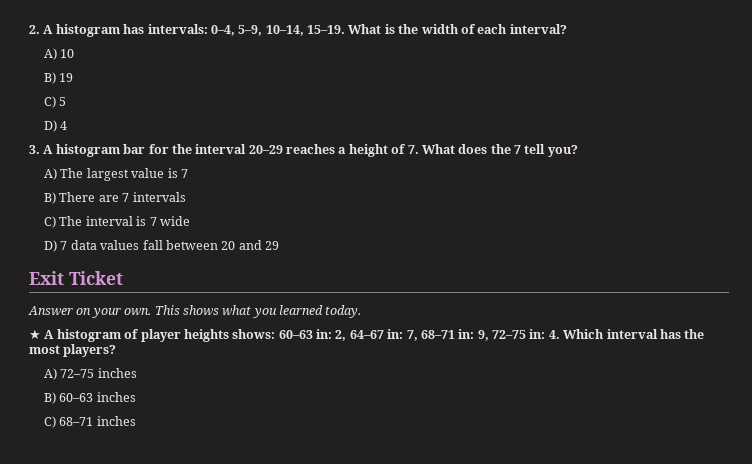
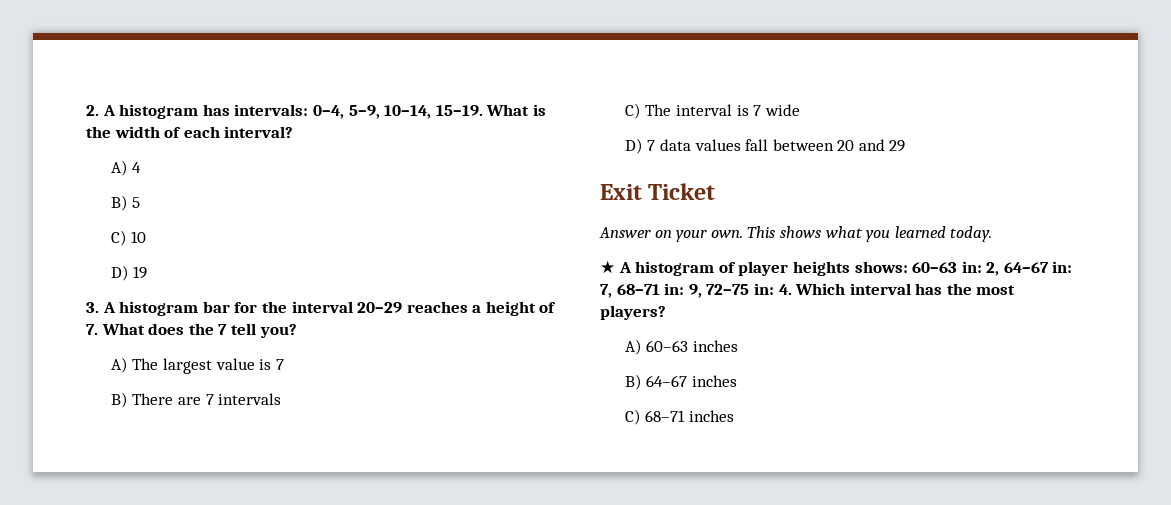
(58, 54) none -> [132,162,142,173] [110,195,141,211] [110,230,127,246] 4 // B) 5 // C)
[44,72,57,84] B) -> [110,265,129,281] D)
[44,96,67,108] [44,120,68,132] // C) 5 // D) 4 -> (148, 272) none
[60,369,95,378] 72–75 -> [646,340,689,352] 60–63
[59,393,94,402] 60–63 -> [646,375,688,387] 64–67

